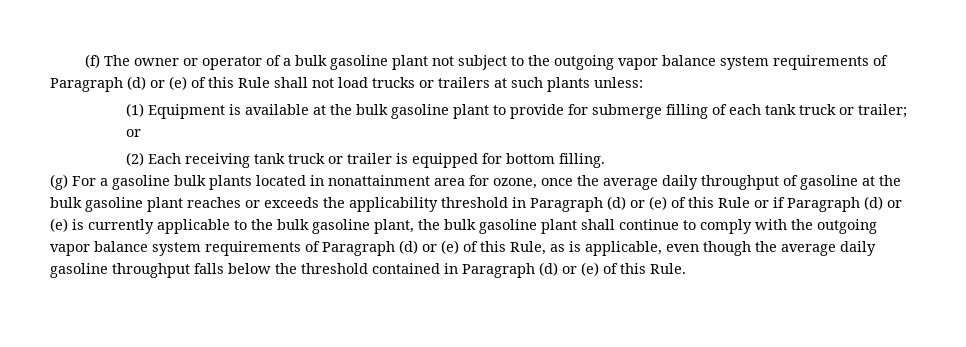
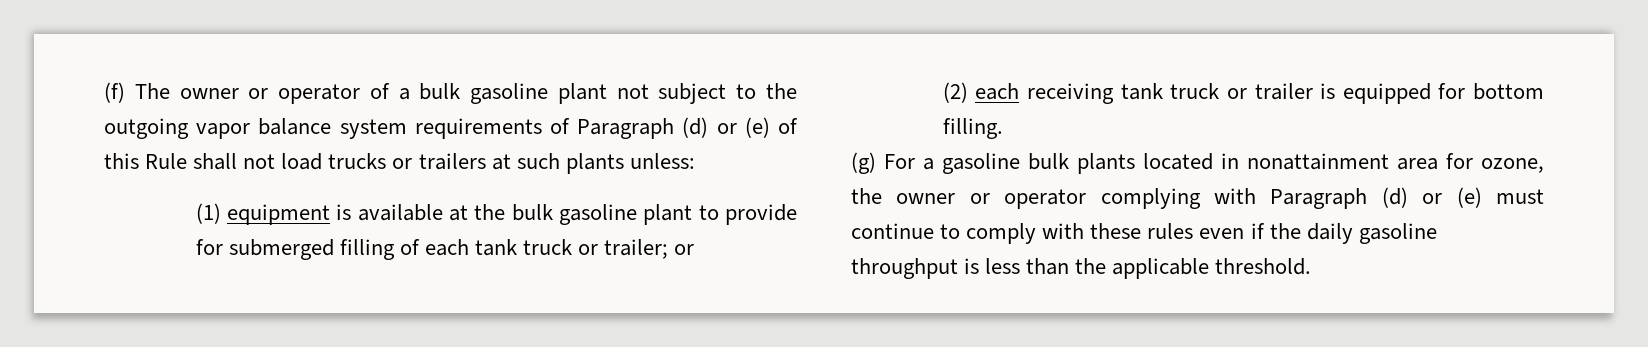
[147,104,225,119] Equipment -> [227,204,331,225] equipment
[591,104,662,119] submerge -> [228,239,334,260] submerged
[147,153,181,164] Each -> [975,83,1020,100] each
[541,175,901,190] [50,196,902,212] [50,218,877,234] [50,240,876,256] [50,262,686,278] once the average daily throughput of gasoline at the bulk gasoline plant reaches or exceeds the applicability threshold in Paragraph (d) or (e) of this Rule or if Paragraph (d) or (e) is currently applicable to the bulk gasoline plant, the bulk gasoline plant shall continue to comply with the outgoing vapor balance system requirements of Paragraph (d) or (e) of this Rule, as is applicable, even though the average daily gasoline throughput falls below the threshold contained in Paragraph (d) or (e) of this Rule. -> [851,187,1544,209] [851,223,1437,244] [851,258,1312,279] the owner or operator complying with Paragraph (d) or (e) must continue to comply with these rules even if the daily gasoline throughput is less than the applicable threshold.

